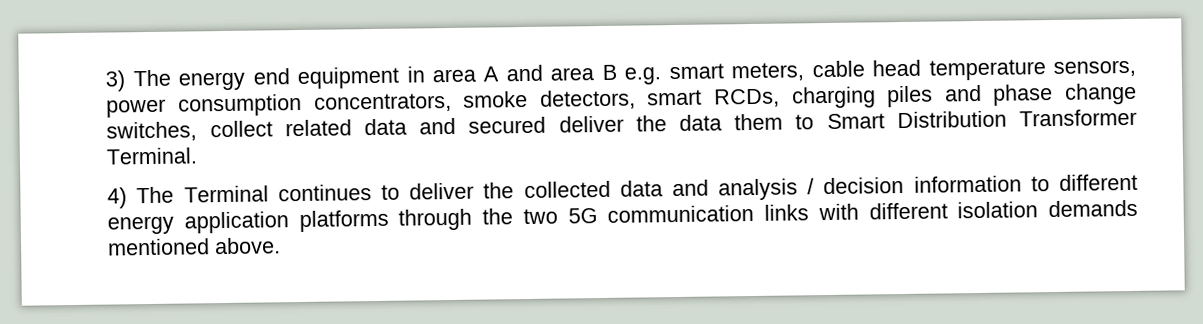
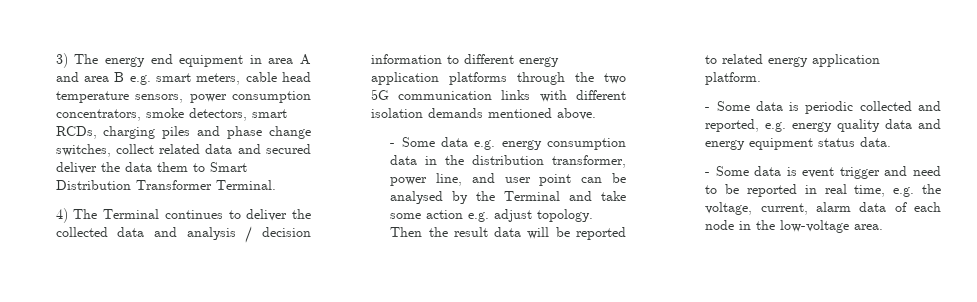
(282, 246) none -> [390,137,626,150] [390,155,626,168] [390,173,626,186] [390,191,626,204] [390,209,594,222] [390,227,626,240] [705,54,881,67] [705,72,762,85] [705,101,941,114] [705,119,941,132] [705,137,892,150] [705,166,941,179] [705,184,941,197] [705,202,941,215] [705,220,884,233] // - Some data e.g. energy consumption data in the distribution transformer, power line, and user point can be analysed by the Terminal and take some action e.g. adjust topology. Then the result data will be reported to related energy application platform. // - Some data is periodic collected and reported, e.g. energy quality data and energy equipment status data. // - Some data is event trigger and need to be reported in real time, e.g. the voltage, current, alarm data of each node in the low-voltage area.

